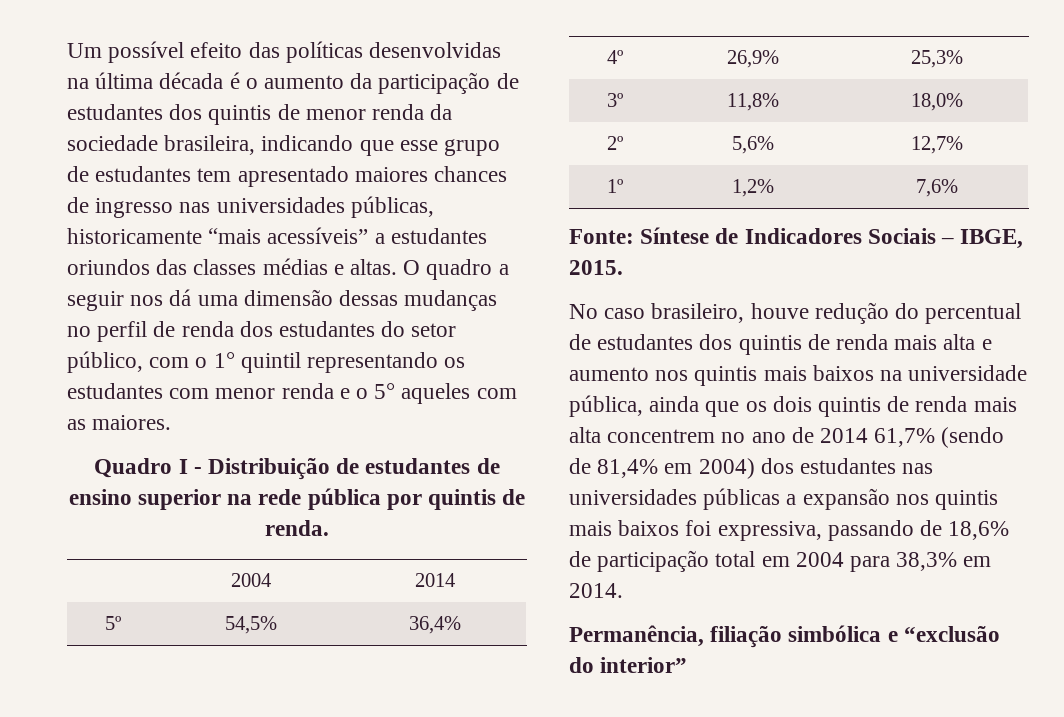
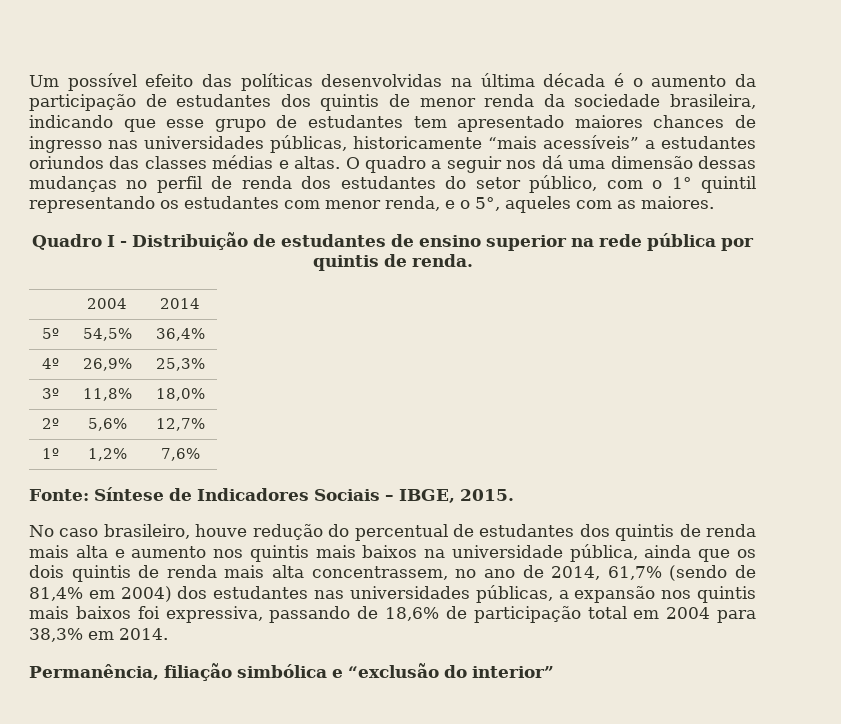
[281,383,334,399] renda -> [385,196,440,211] renda,
[374,383,396,399] 5° -> [475,197,500,211] 5°,
[607,429,716,443] concentrem -> [311,566,448,580] concentrassem,
[820,428,869,443] 2014 -> [551,566,601,580] 2014,
[703,488,781,510] públicas -> [475,585,553,603] públicas,

